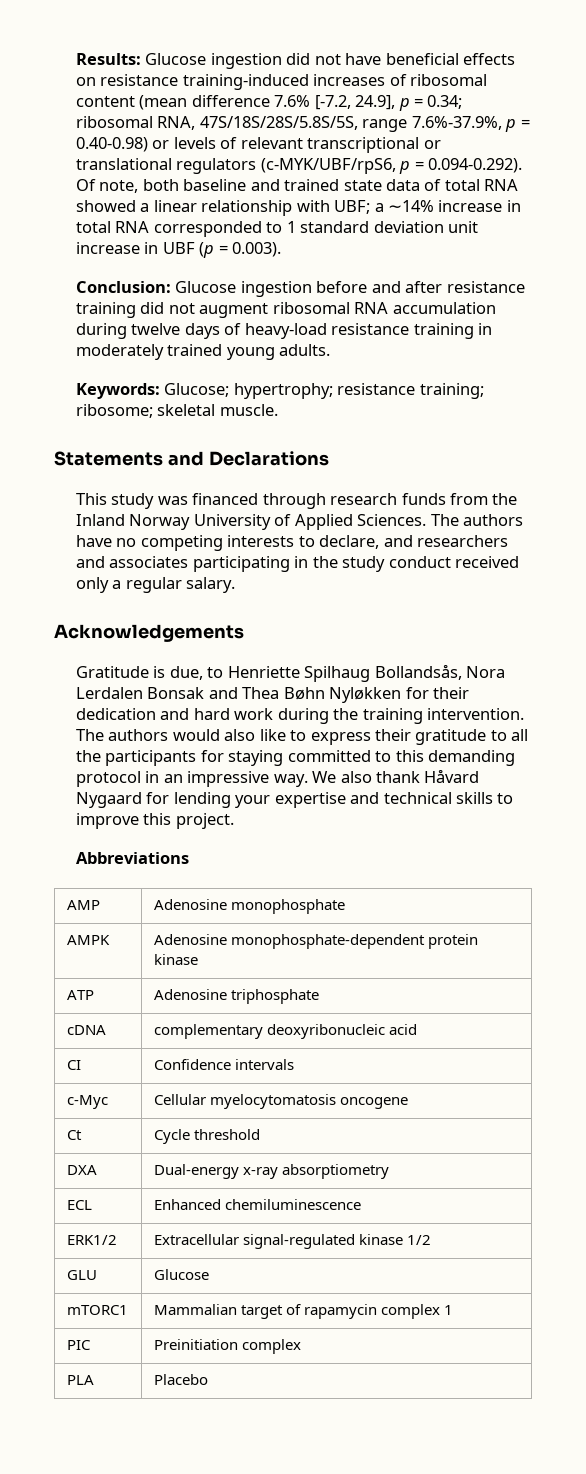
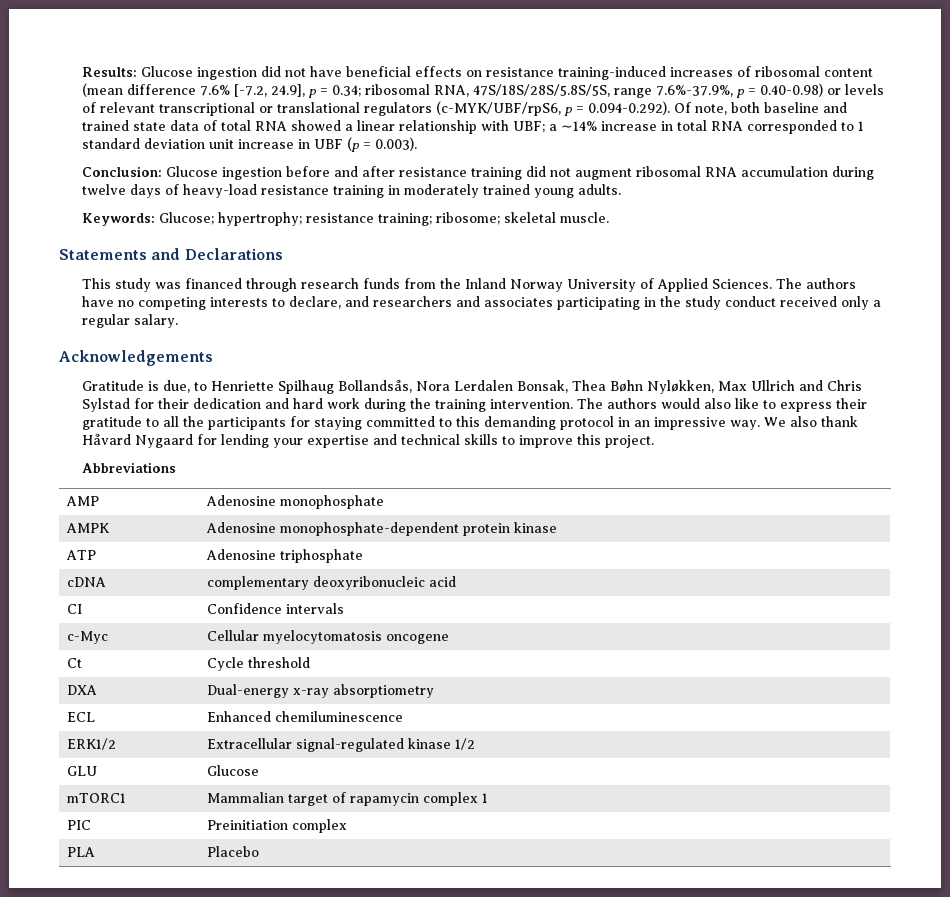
[147,687,402,703] Bonsak and Thea Bøhn Nyløkken -> [517,380,863,394] [82,398,131,412] Bonsak, Thea Bøhn Nyløkken, Max Ullrich and Chris Sylstad

